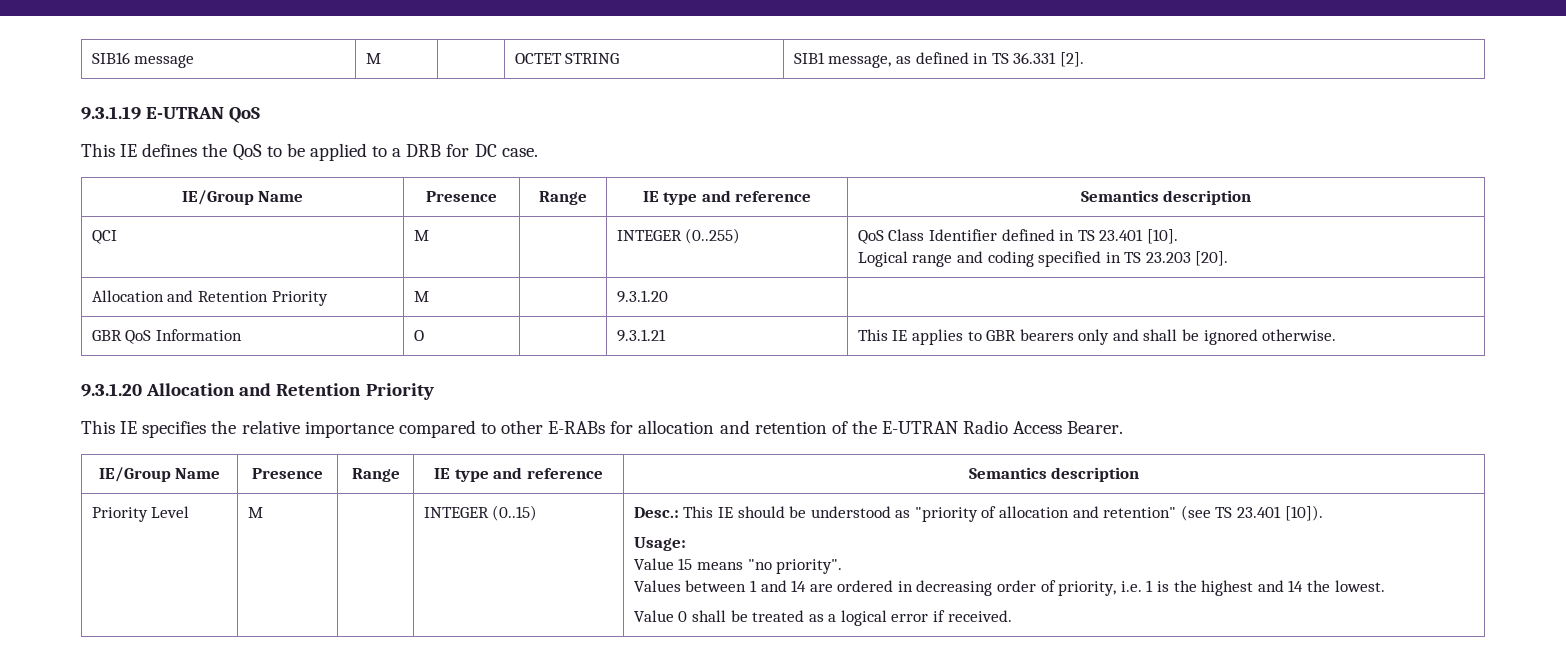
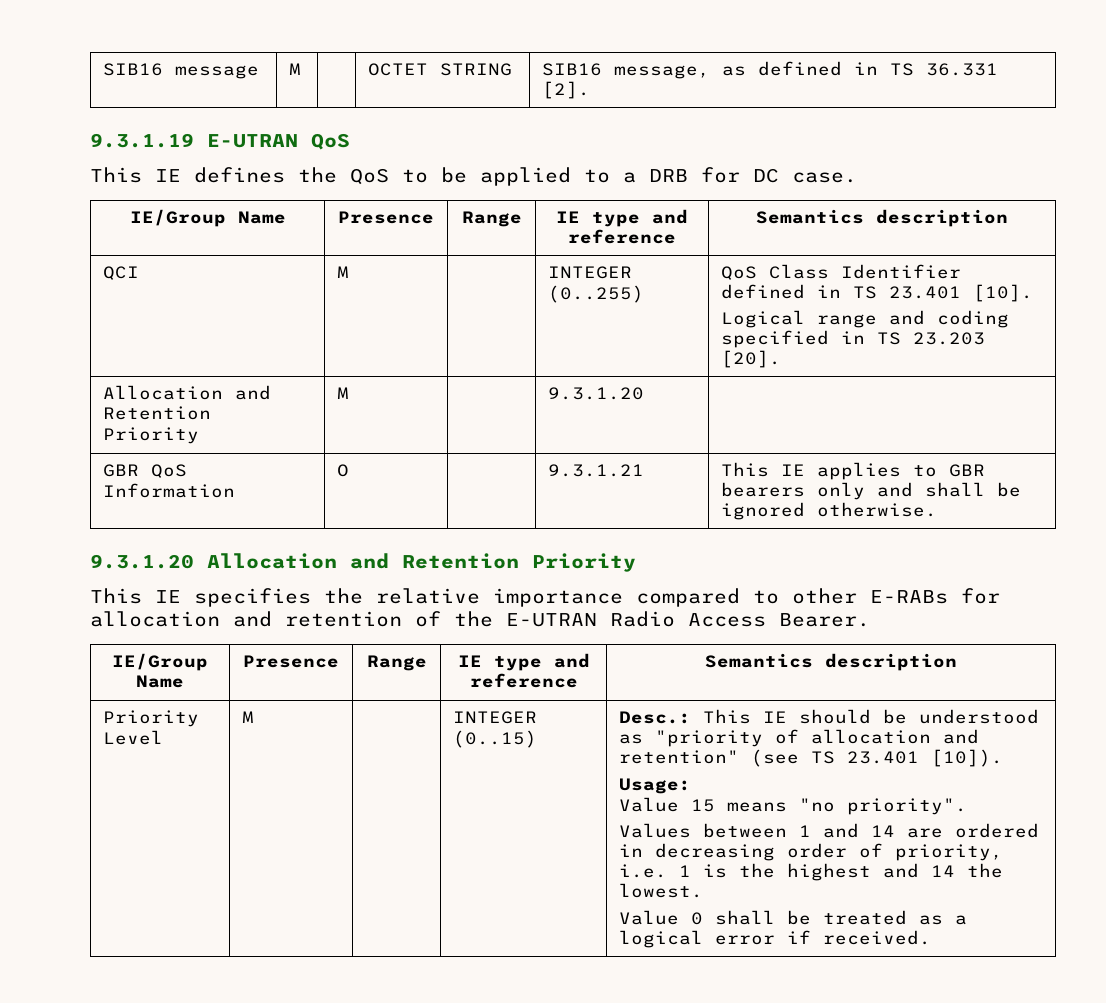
[793,52,825,64] SIB1 -> [542,63,603,76] SIB16

